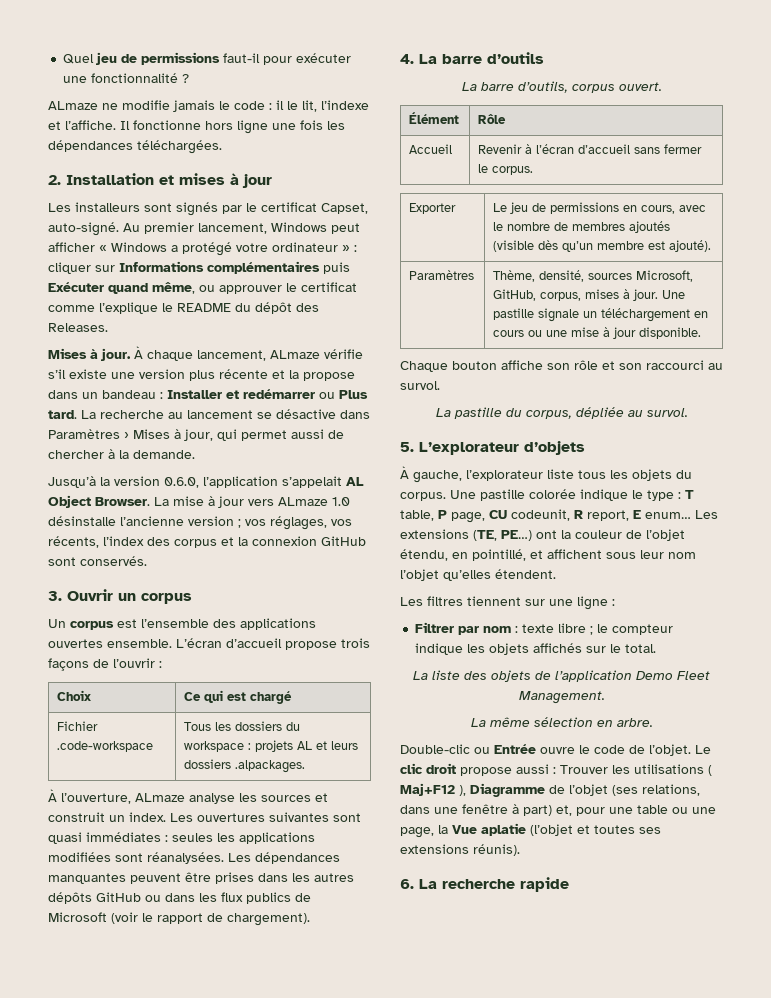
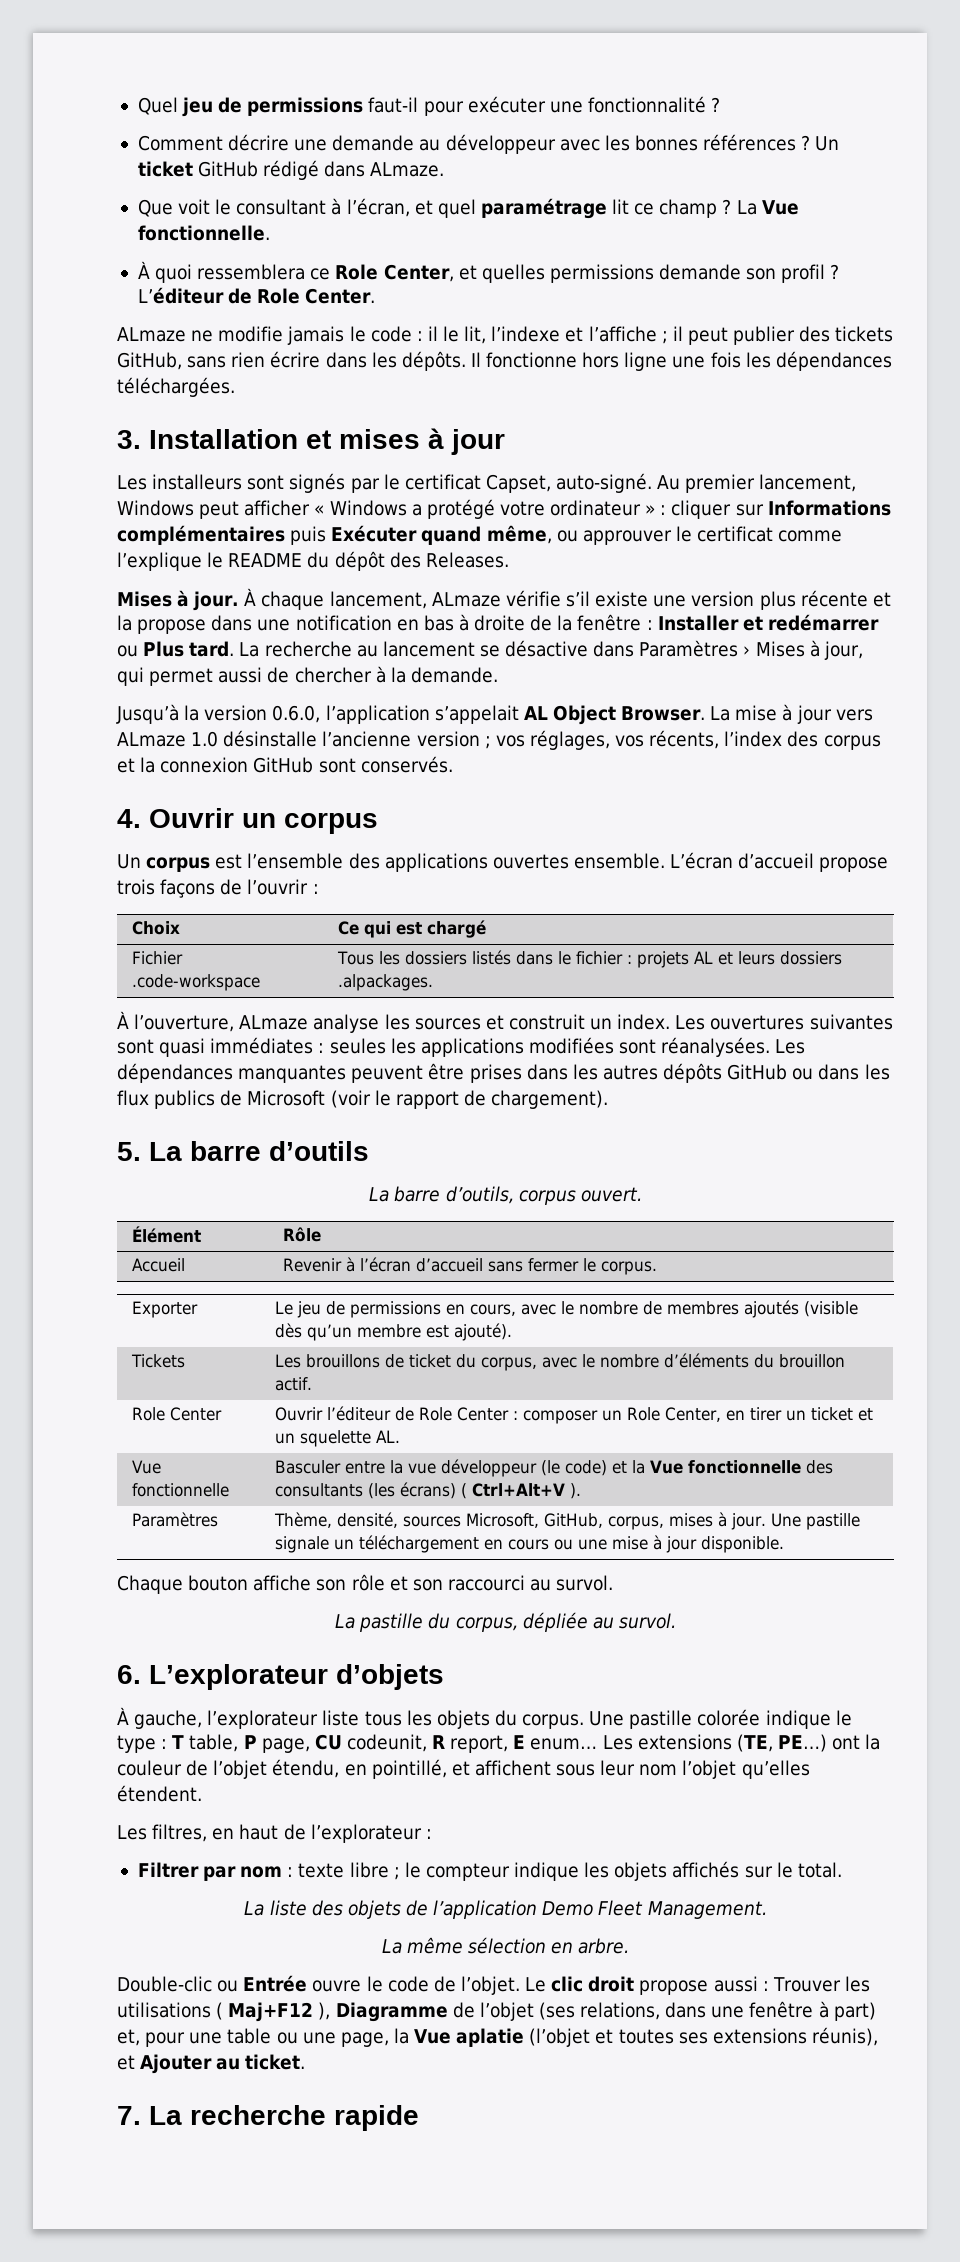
(190, 78) none -> [137,134,840,154] [137,160,445,180] [137,198,799,219] [137,225,270,241] [137,261,840,283] [137,287,376,304] // Comment décrire une demande au développeur avec les bonnes références ? Un ticket GitHub rédigé dans ALmaze. // Que voit le consultant à l’écran, et quel paramétrage lit ce champ ? La Vue fonctionnelle. // À quoi ressemblera ce Role Center, et quelles permissions demande son profil ? L’éditeur de Role Center.
[65,120,116,130] l’affiche. -> [588,326,894,345] [117,351,466,371] l’affiche ; il peut publier des tickets GitHub, sans rien écrire dans les dépôts.
[48,175,61,185] 2. -> [117,430,141,449] 3.
[82,390,156,399] un bandeau -> [257,614,642,631] une notification en bas à droite de la fenêtre
[48,591,62,601] 3. -> [117,809,141,828] 4.
[286,722,301,731] [184,741,245,752] du workspace -> [471,950,623,965] listés dans le fichier
[400,54,414,64] 4. -> [117,1142,141,1161] 5.
(712, 246) none -> [131,1354,186,1368] [275,1353,846,1371] [275,1377,313,1391] [132,1407,223,1421] [275,1406,873,1424] [275,1430,401,1447] [132,1460,162,1474] [132,1483,230,1497] [275,1459,834,1477] [275,1482,582,1499] // Tickets | Les brouillons de ticket du corpus, avec le nombre d’éléments du brouillon actif. // Role Center | Ouvrir l’éditeur de Role Center : composer un Role Center, en tirer un ticket et un squelette AL. // Vue fonctionnelle | Basculer entre la vue développeur (le code) et la Vue fonctionnelle des consultants (les écrans) ( Ctrl+Alt+V ).
[400,442,414,452] 5. -> [117,1665,141,1684] 6.
[427,596,608,610] filtres tiennent sur une ligne -> [152,1824,422,1843] filtres, en haut de l’explorateur
[473,844,520,856] [400,879,414,889] réunis). // 6. -> [811,2027,878,2046] [117,2054,306,2074] [117,2106,141,2125] réunis), et Ajouter au ticket. // 7.

